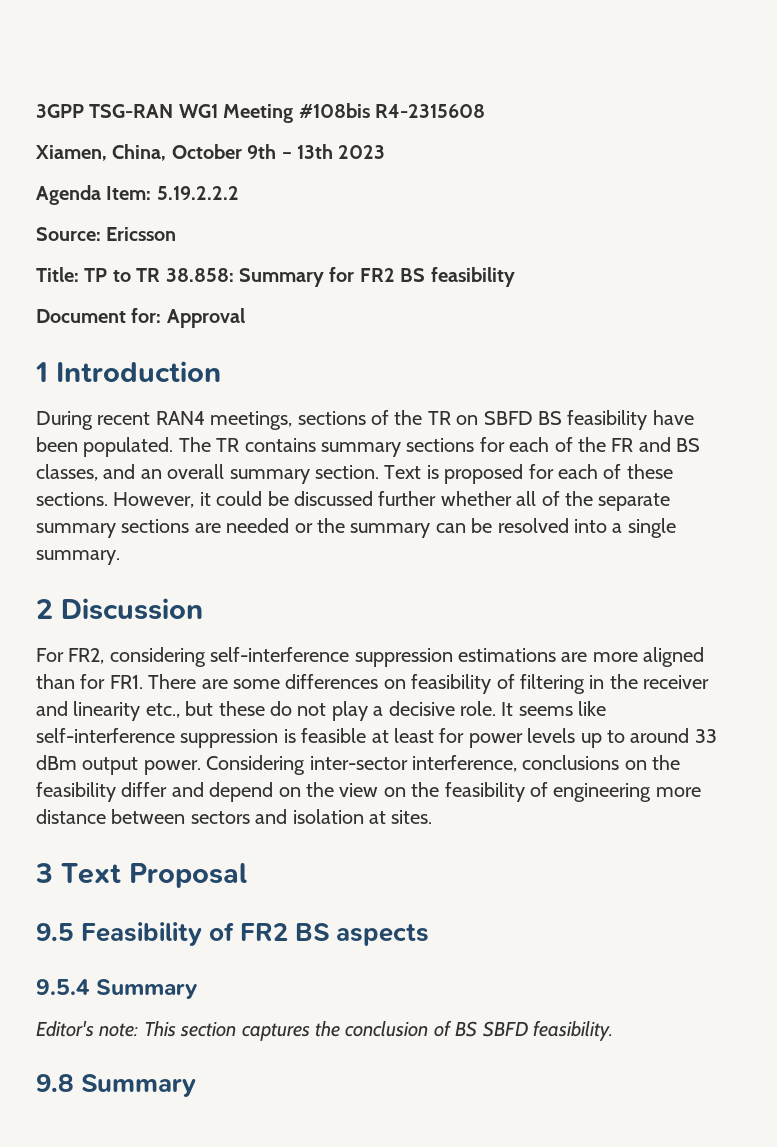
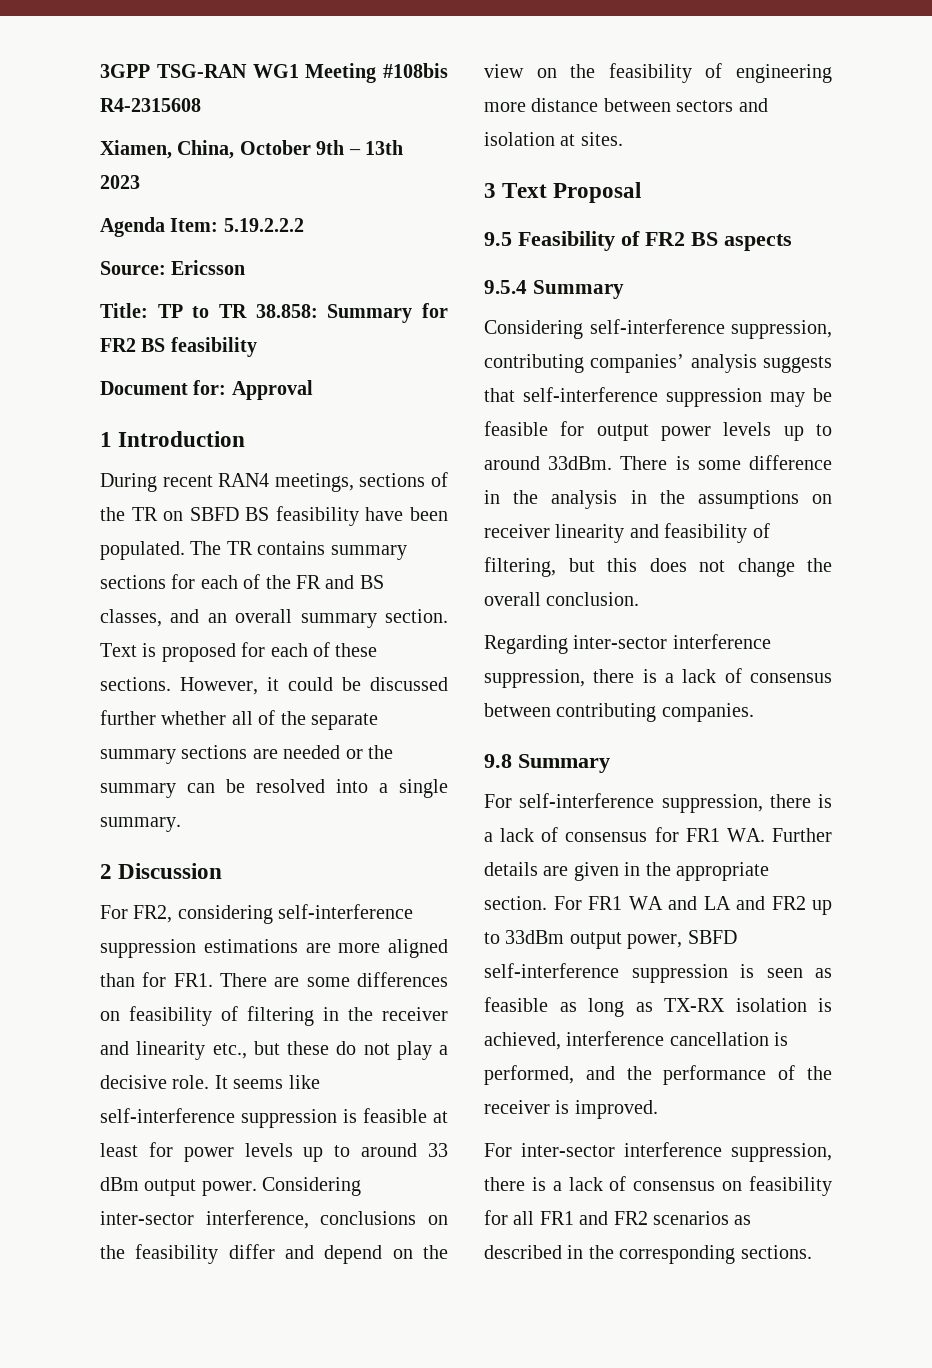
[36,1021,613,1041] [36,1074,197,1097] Editor's note: This section captures the conclusion of BS SBFD feasibility. // 9.8 Summary -> [484,319,832,339] [484,354,832,373] [484,387,832,407] [484,421,832,441] [484,455,832,470] [484,490,832,509] [484,523,770,543] [484,557,832,577] [484,592,640,606] [484,634,771,654] [484,668,832,688] [484,703,754,722] [484,754,610,773] [484,793,832,813] [484,827,832,842] [484,862,769,881] [484,896,832,915] [484,930,737,949] [484,963,832,983] [484,997,832,1017] [484,1031,789,1050] [484,1065,832,1085] [484,1100,658,1119] [484,1142,832,1162] [484,1176,832,1196] [484,1210,752,1225] [484,1245,812,1264] Considering self-interference suppression, contributing companies’ analysis suggests that self-interference suppression may be feasible for output power levels up to around 33dBm. There is some difference in the analysis in the assumptions on receiver linearity and feasibility of filtering, but this does not change the overall conclusion. // Regarding inter-sector interference suppression, there is a lack of consensus between contributing companies. // 9.8 Summary // For self-interference suppression, there is a lack of consensus for FR1 WA. Further details are given in the appropriate section. For FR1 WA and LA and FR2 up to 33dBm output power, SBFD self-interference suppression is seen as feasible as long as TX-RX isolation is achieved, interference cancellation is performed, and the performance of the receiver is improved. // For inter-sector interference suppression, there is a lack of consensus on feasibility for all FR1 and FR2 scenarios as described in the corresponding sections.

